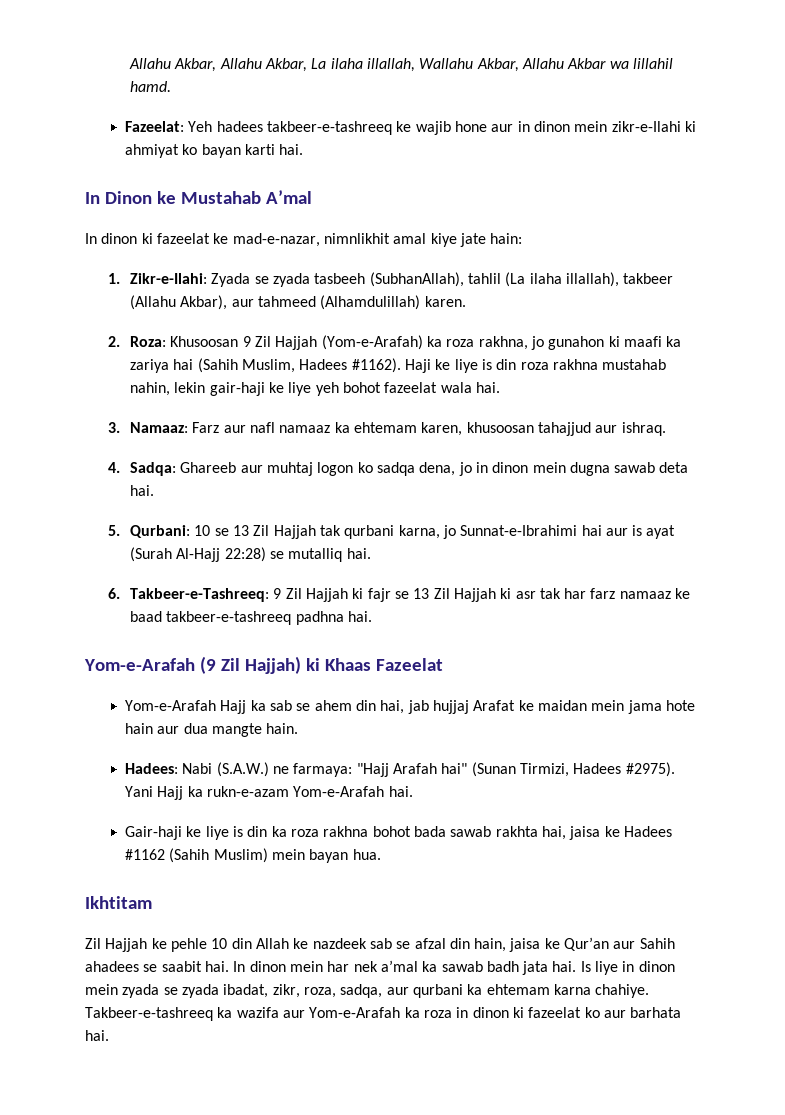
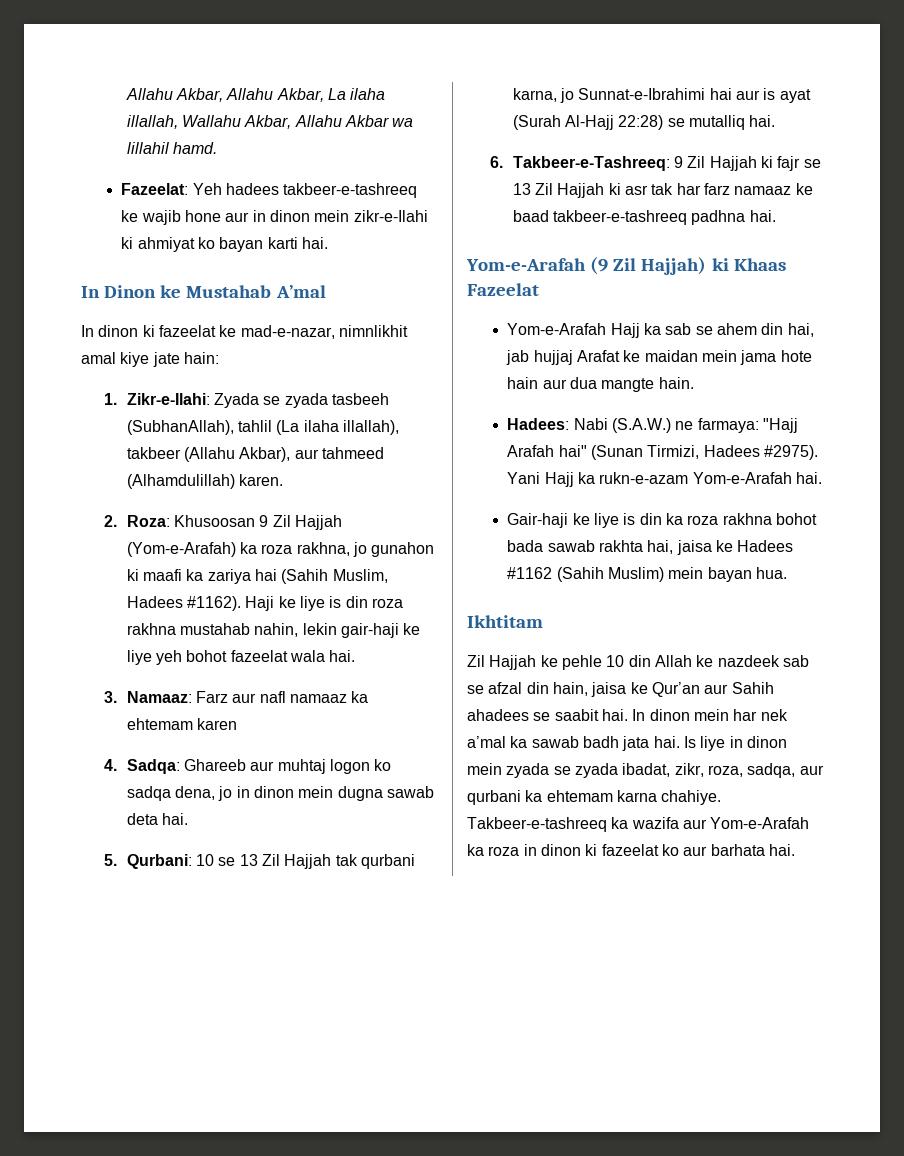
[421,422,666,436] karen, khusoosan tahajjud aur ishraq. -> [196,718,237,730] karen

